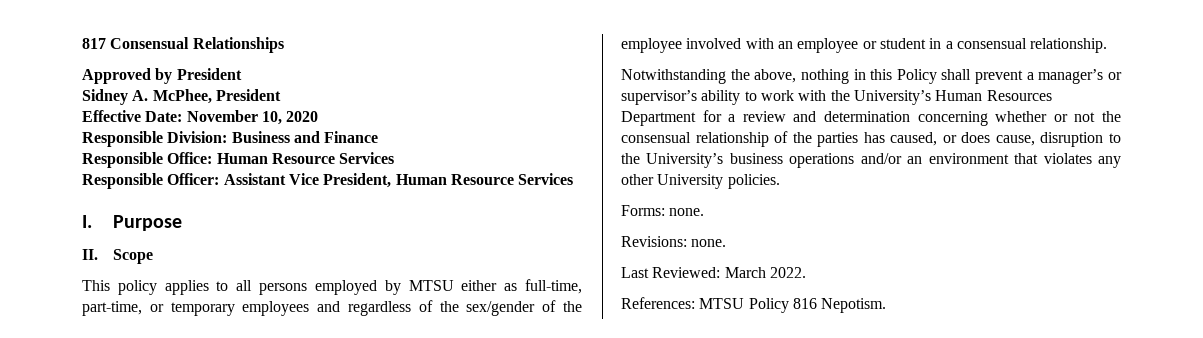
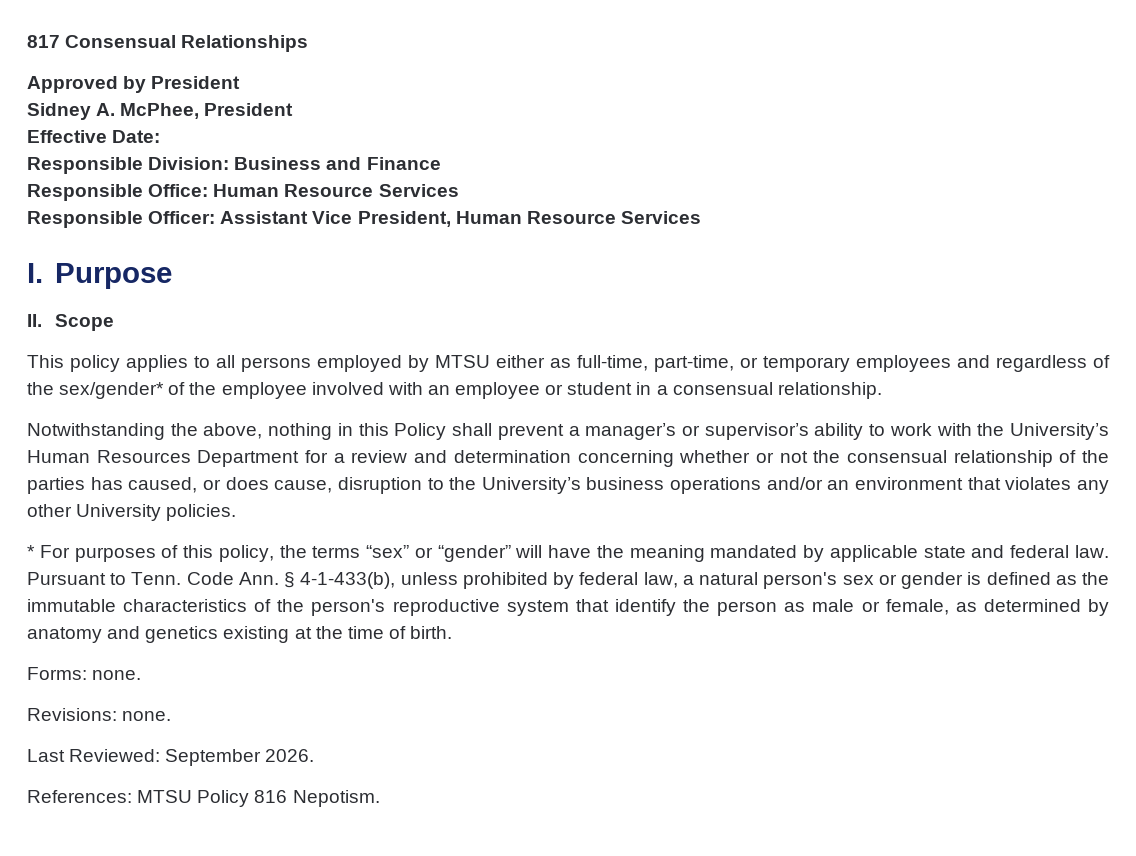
[186,110,319,125] November 10, 2020 -> (161, 136) none
[466,301,536,316] sex/gender -> [59,382,165,399] sex/gender*
(780, 181) none -> [27,545,1110,562] [27,572,1109,589] [27,599,1109,616] [27,626,453,643] // * For purposes of this policy, the terms “sex” or “gender” will have the meaning mandated by applicable state and federal law. Pursuant to Tenn. Code Ann. § 4-1-433(b), unless prohibited by federal law, a natural person's sex or gender is defined as the immutable characteristics of the person's reproductive system that identify the person as male or female, as determined by anatomy and genetics existing at the time of birth.
[724,267,806,278] March 2022. -> [165,749,315,766] September 2026.

